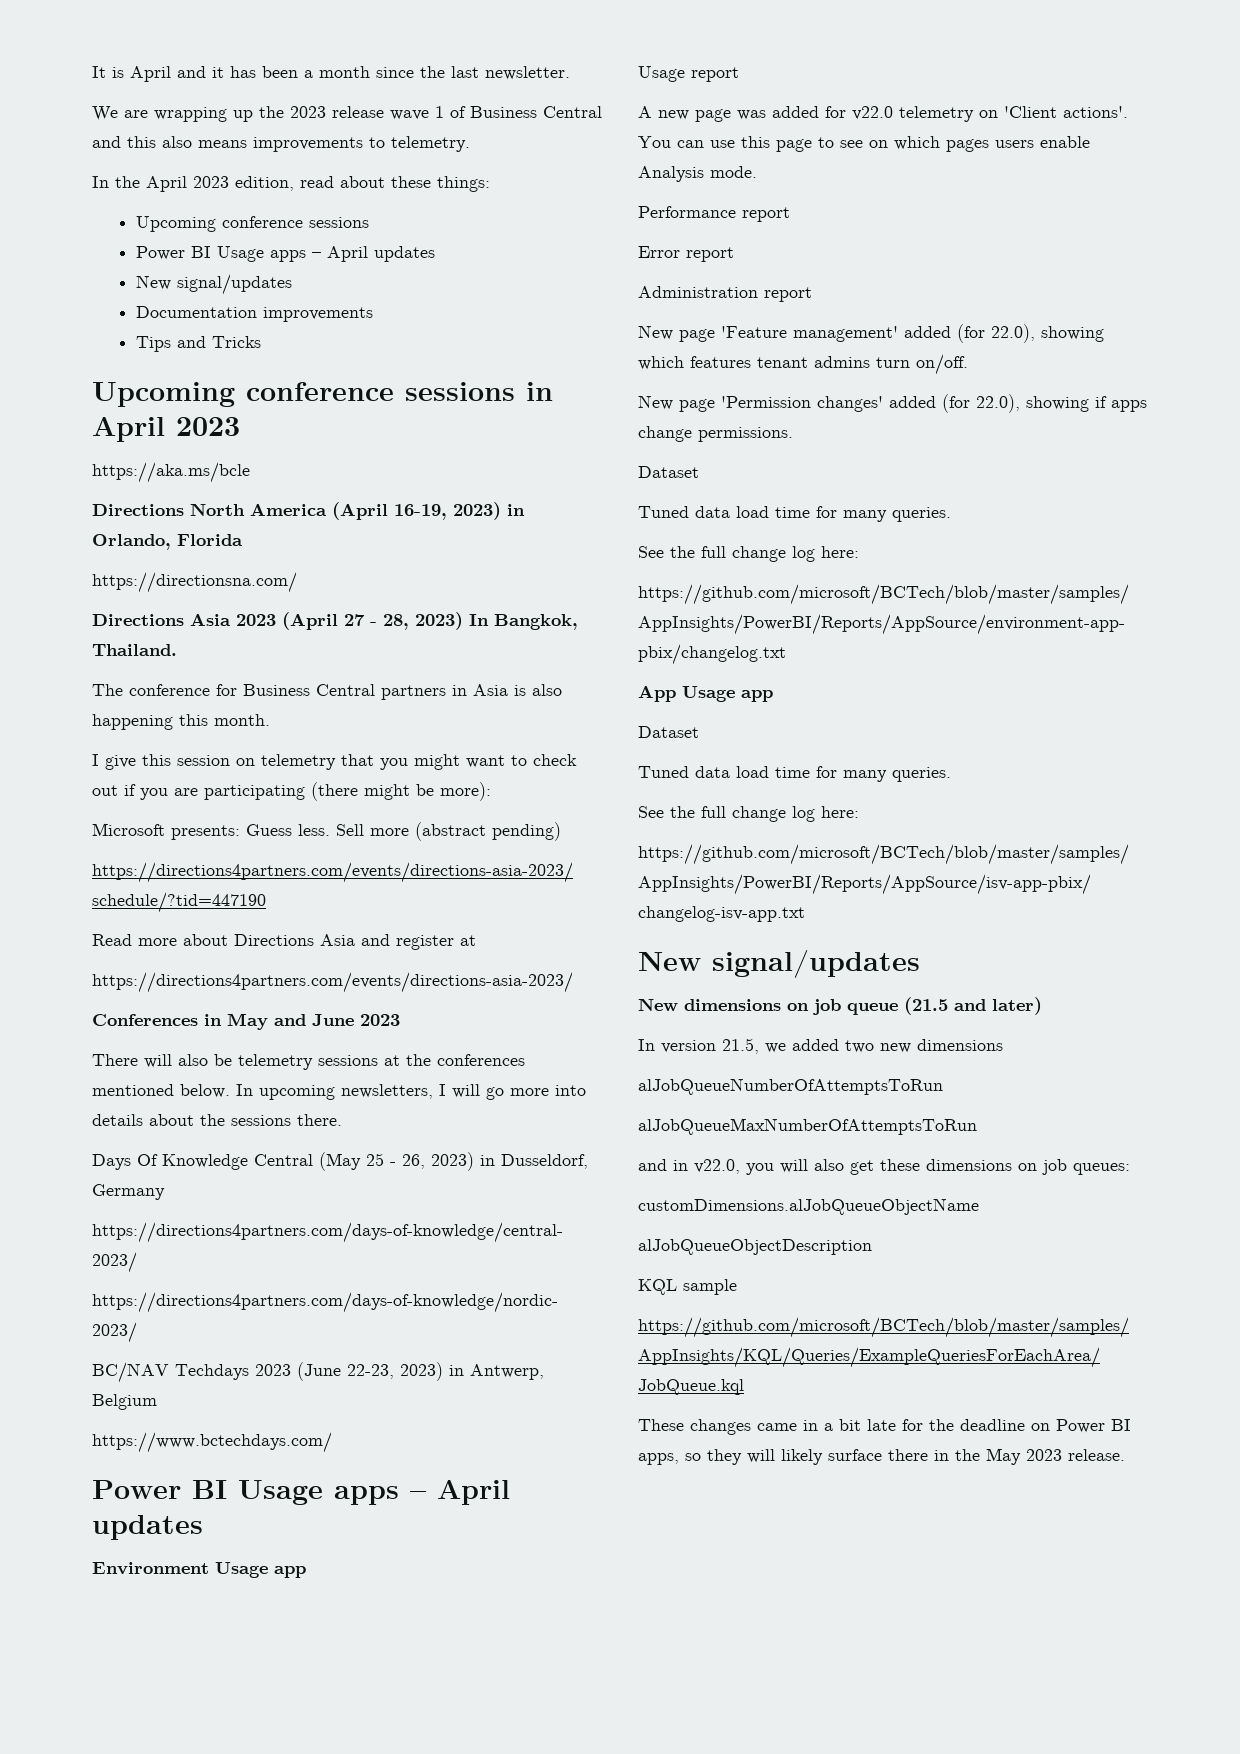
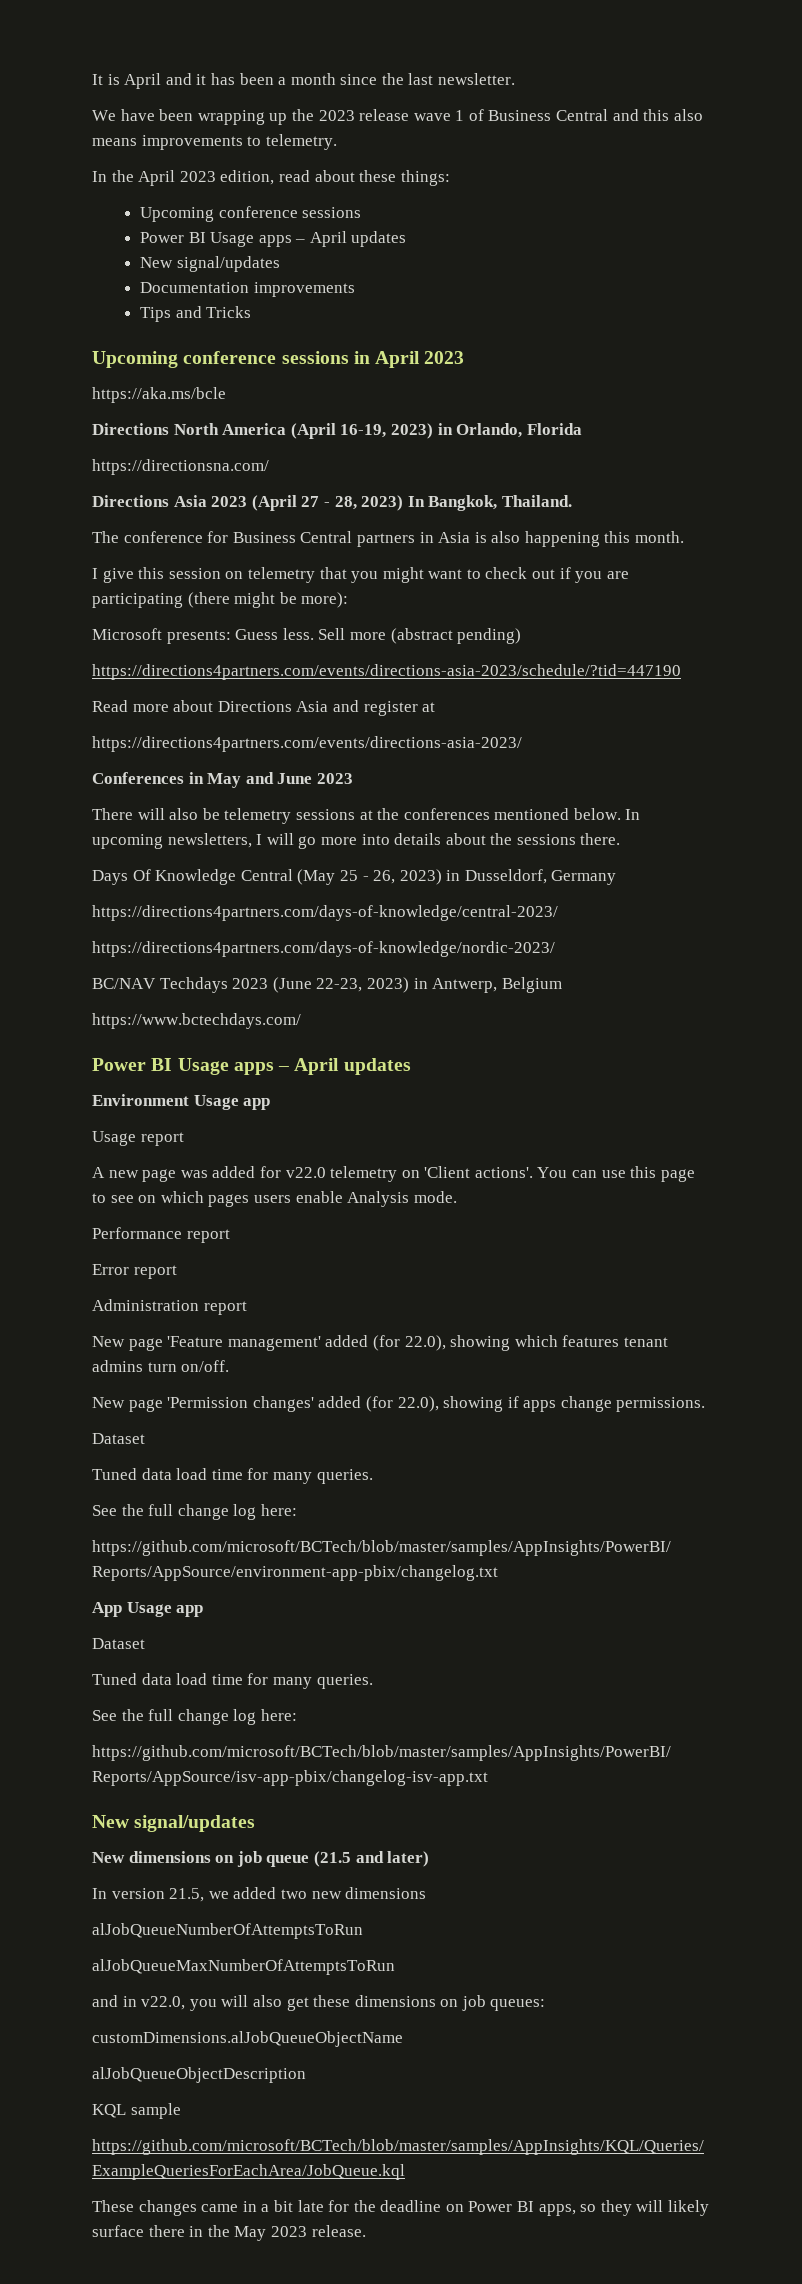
[124,110,148,118] are -> [120,109,194,121] have been

